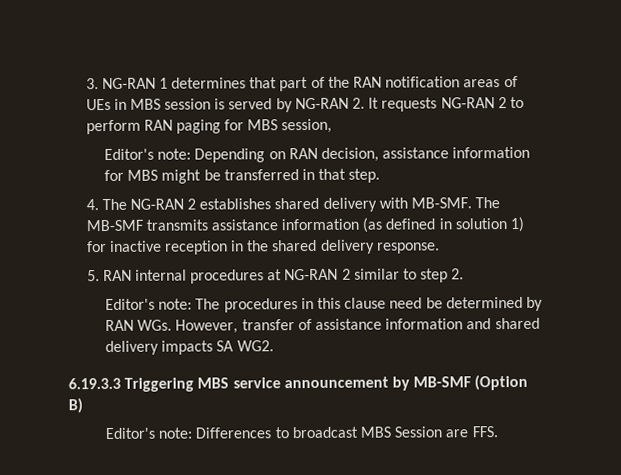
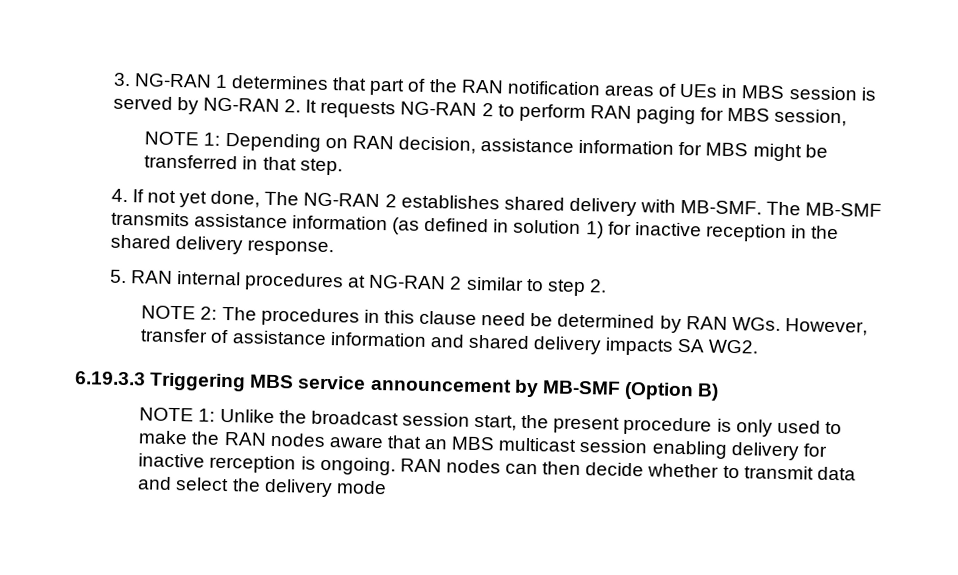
[104,148,192,161] Editor's note: -> [144,131,221,146] NOTE 1:
(99, 205) none -> [131,189,261,208] If not yet done,
[105,298,193,311] Editor's note: -> [141,305,218,320] NOTE 2:
[105,426,498,440] Editor's note: Differences to broadcast MBS Session are FFS. -> [139,407,842,437] [138,430,827,461] [138,453,856,481] [137,476,387,498] NOTE 1: Unlike the broadcast session start, the present procedure is only used to make the RAN nodes aware that an MBS multicast session enabling delivery for inactive rerception is ongoing. RAN nodes can then decide whether to transmit data and select the delivery mode

